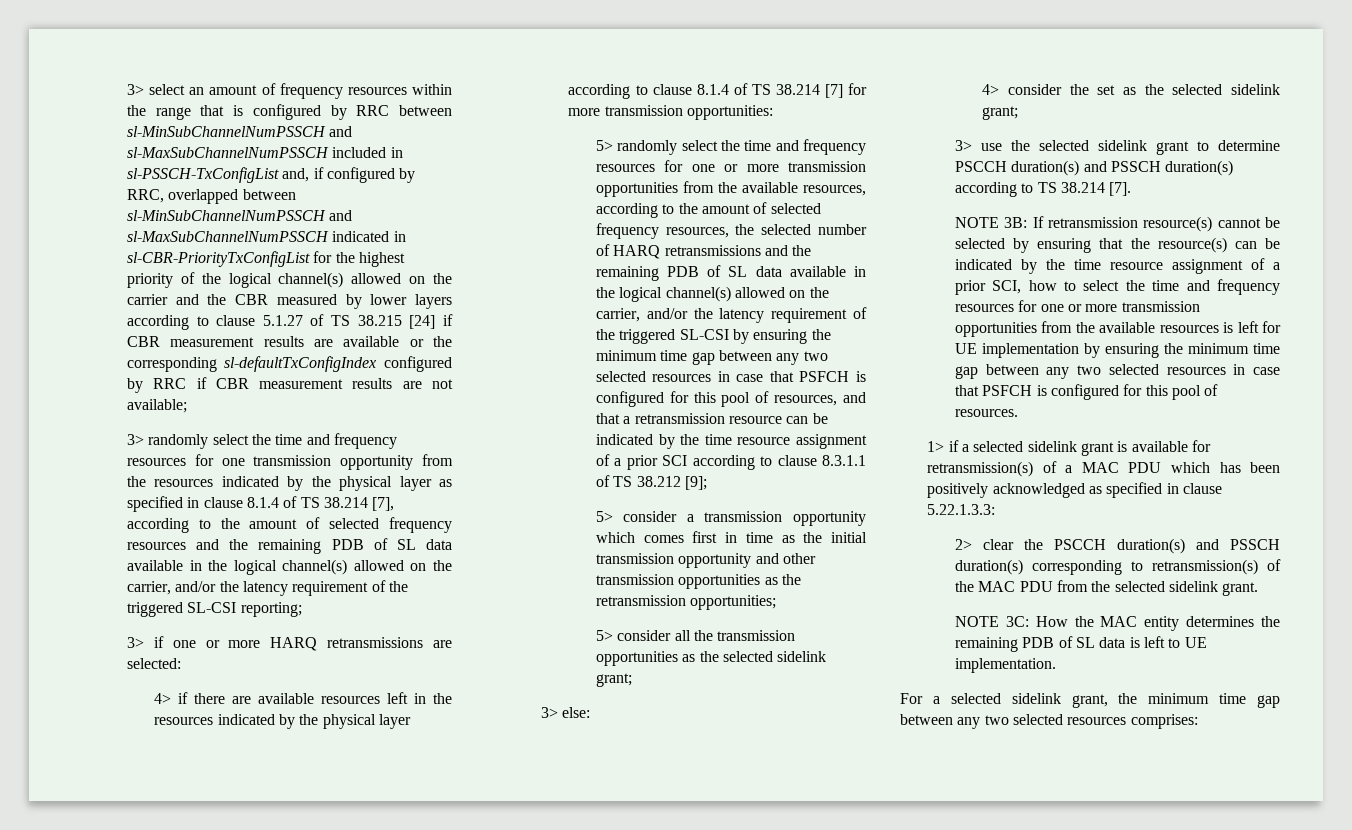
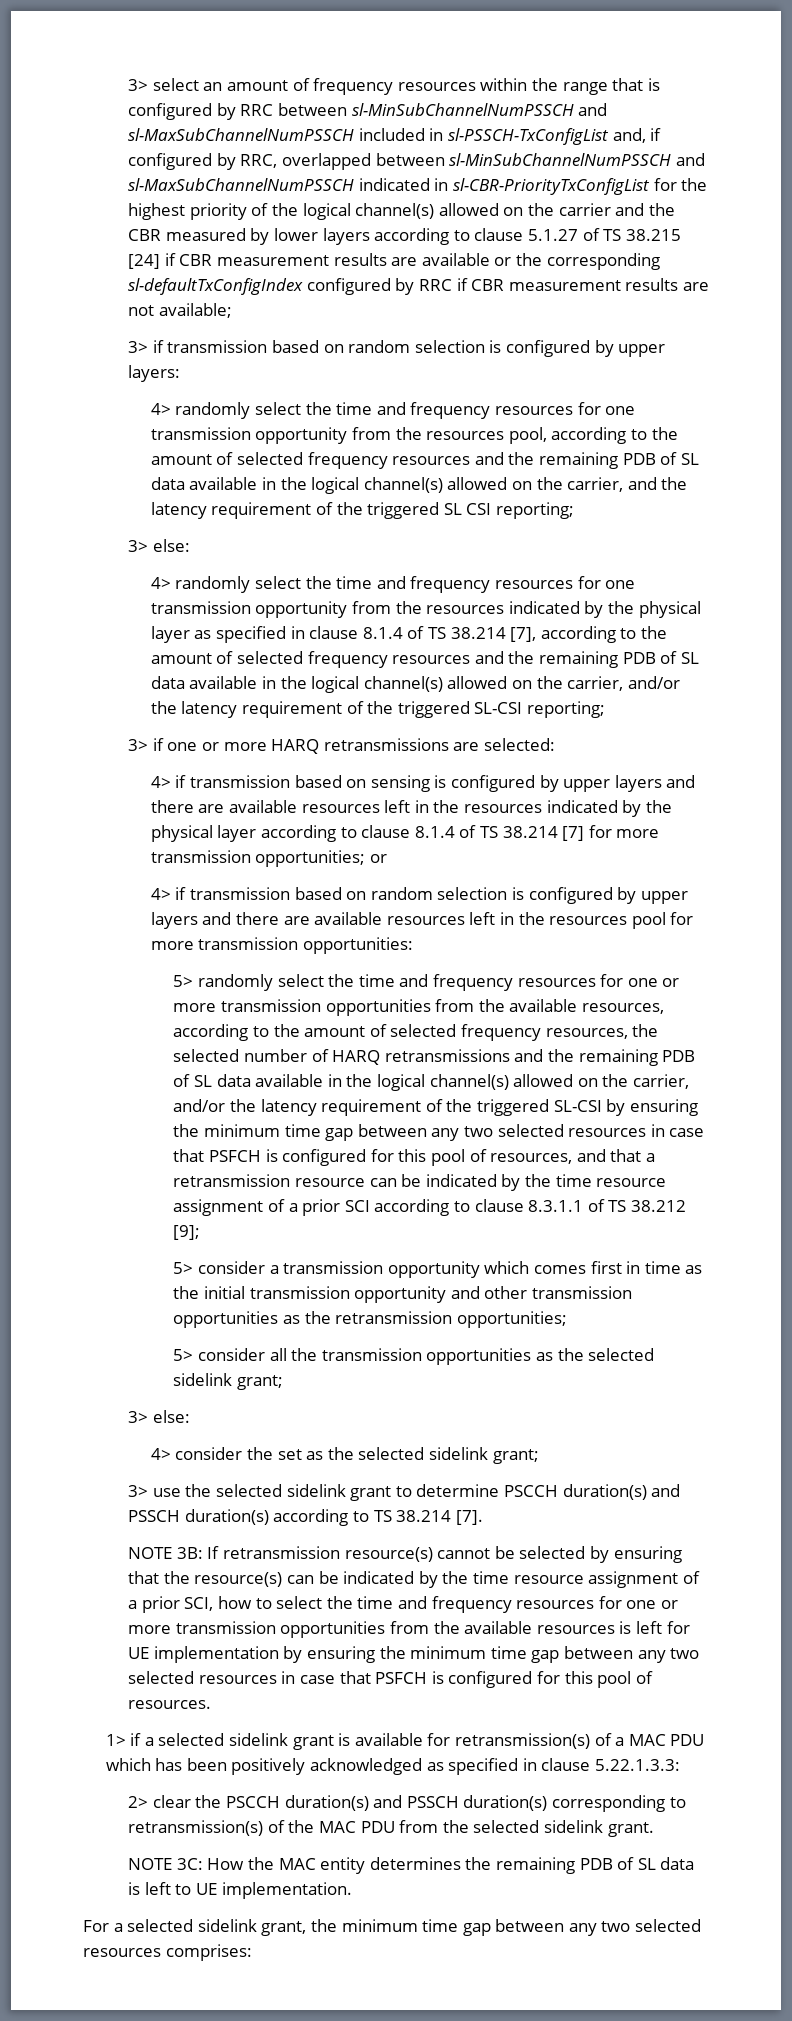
(144, 439) none -> [152,340,666,357] [128,365,181,382] [150,402,636,419] [150,427,678,444] [150,452,699,469] [150,477,688,494] [150,502,574,519] [128,539,190,552] [150,577,171,589] if transmission based on random selection is configured by upper layers: // 4> randomly select the time and frequency resources for one transmission opportunity from the resources pool, according to the amount of selected frequency resources and the remaining PDB of SL data available in the logical channel(s) allowed on the carrier, and the latency requirement of the triggered SL CSI reporting; // 3> else: // 4>
(189, 698) none -> [190,775,696,792] transmission based on sensing is configured by upper layers and
(683, 110) none -> [255,850,388,867] [150,887,688,904] [150,912,694,929] [150,937,299,950] opportunities; or // 4> if transmission based on random selection is configured by upper layers and there are available resources left in the resources pool for more transmission

